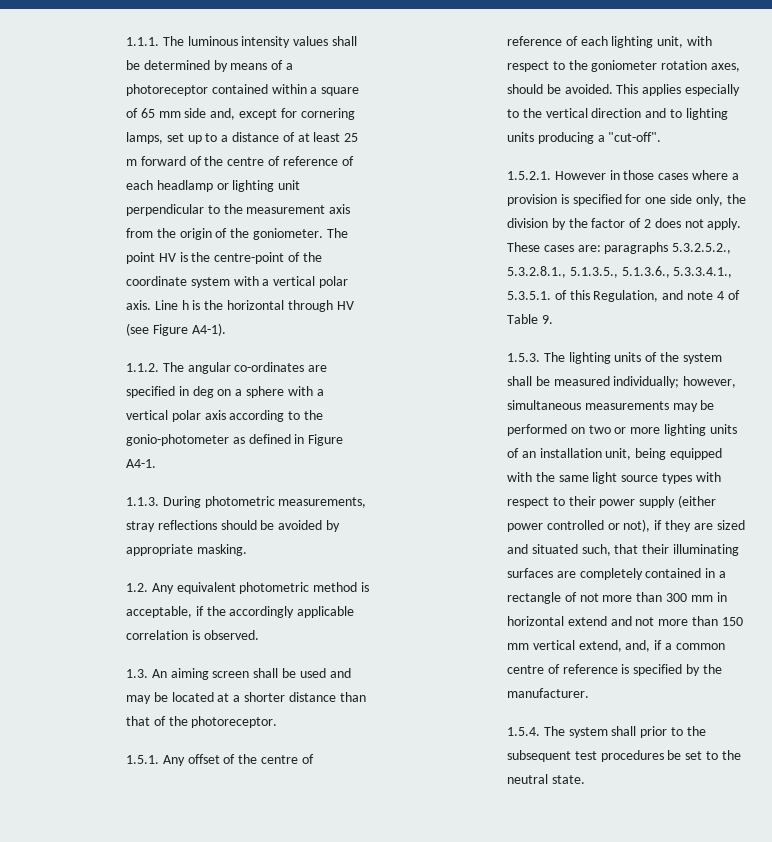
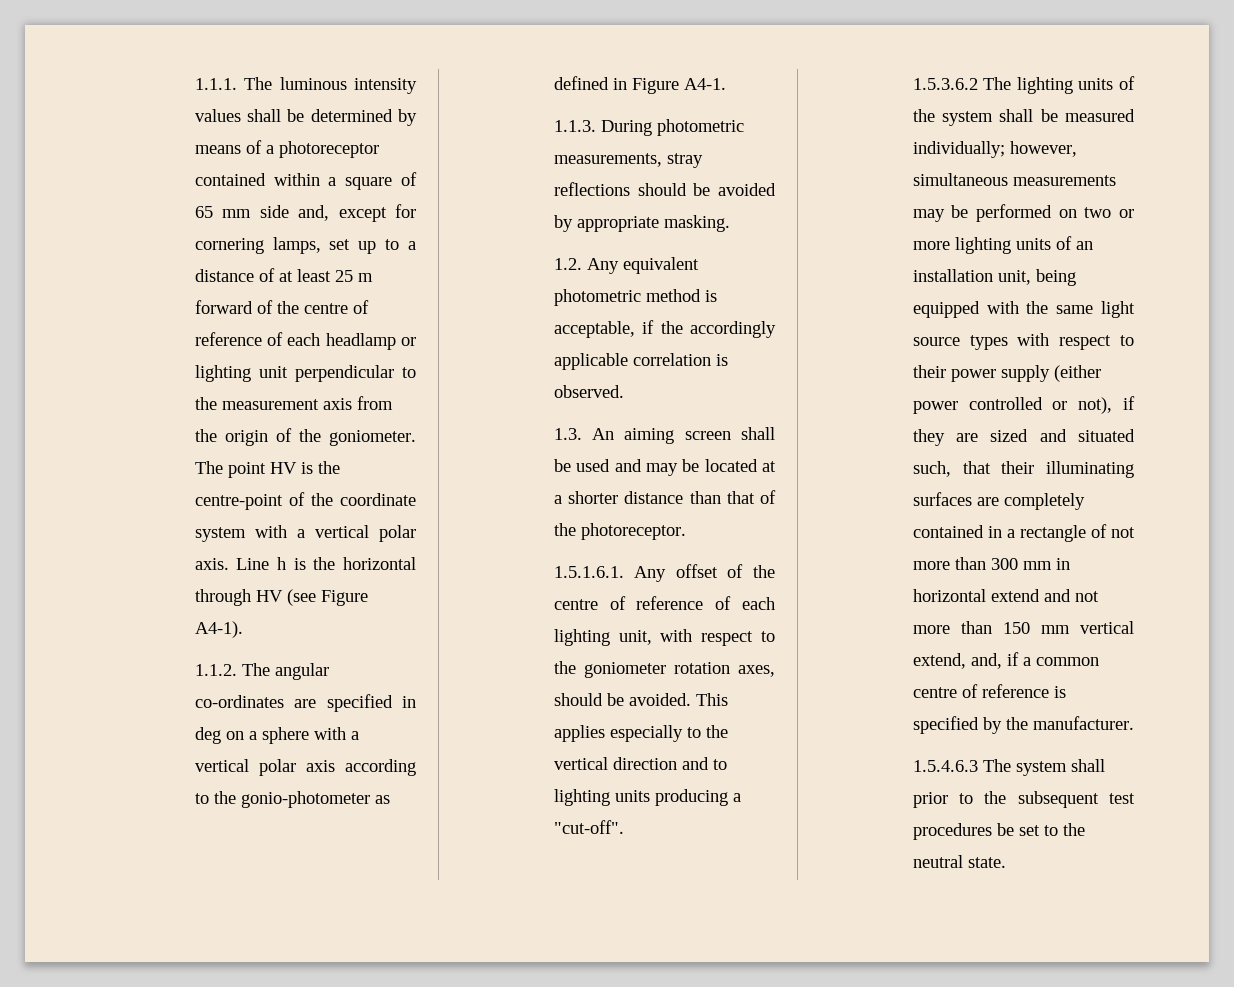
[126,755,160,764] 1.5.1. -> [553,566,624,578] 1.5.1.6.1.
[507,170,739,180] [507,194,746,206] [507,218,742,230] [507,242,732,254] [507,266,733,278] [507,290,740,302] [507,314,553,324] [507,353,541,362] 1.5.2.1. However in those cases where a provision is specified for one side only, the division by the factor of 2 does not apply. These cases are: paragraphs 5.3.2.5.2., 5.3.2.8.1., 5.1.3.5., 5.1.3.6., 5.3.3.4.1., 5.3.5.1. of this Regulation, and note 4 of Table 9. // 1.5.3. -> [912,78,978,90] 1.5.3.6.2
[507,727,541,736] 1.5.4. -> [912,760,978,772] 1.5.4.6.3

